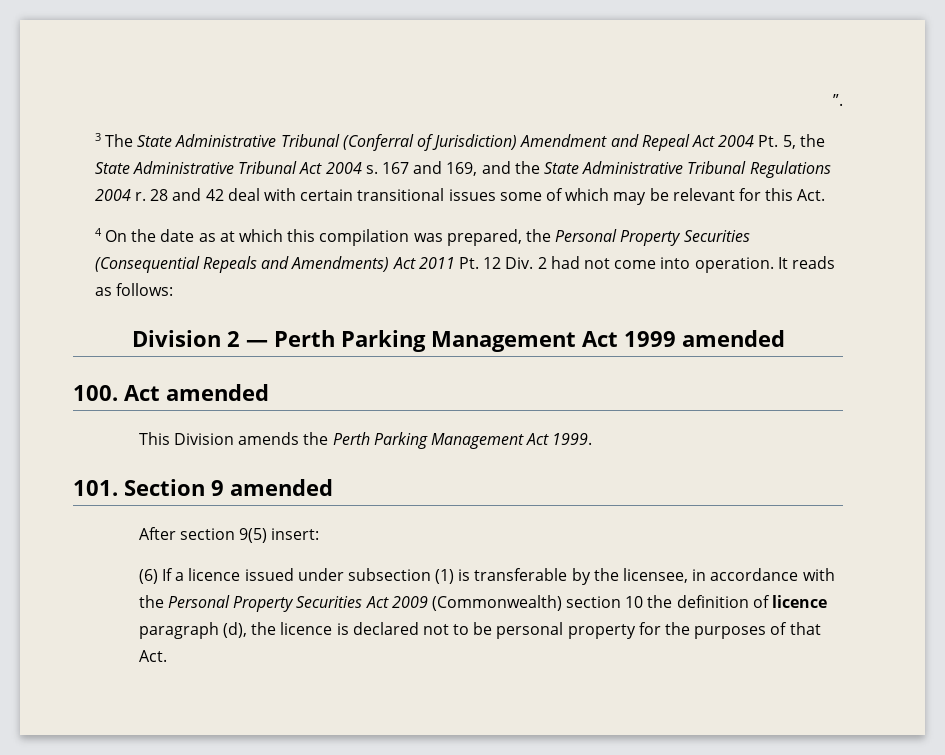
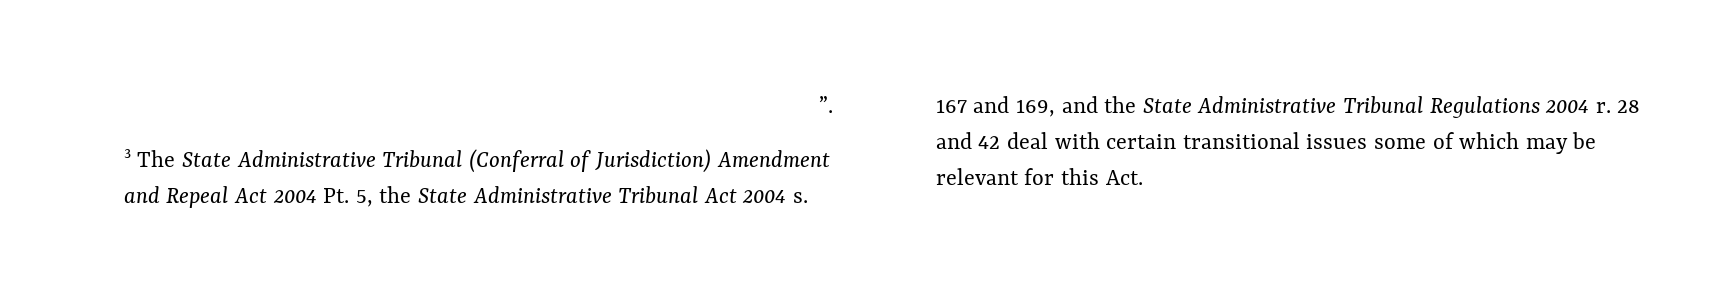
[94,228,750,246] [94,256,835,273] [94,283,174,296] [131,330,785,352] [73,384,269,401] [138,432,593,449] [73,479,333,496] [138,527,320,543] [138,568,835,585] [138,595,828,612] [138,622,821,639] [138,650,167,662] // 4 On the date as at which this compilation was prepared, the Personal Property Securities (Consequential Repeals and Amendments) Act 2011 Pt. 12 Div. 2 had not come into operation. It reads as follows: // Division 2 — Perth Parking Management Act 1999 amended // 100. Act amended // This Division amends the Perth Parking Management Act 1999. // 101. Section 9 amended // After section 9(5) insert: // (6) If a licence issued under subsection (1) is transferable by the licensee, in accordance with the Personal Property Securities Act 2009 (Commonwealth) section 10 the definition of licence paragraph (d), the licence is declared not to be personal property for the purposes of that Act. -> (1143, 177) none

